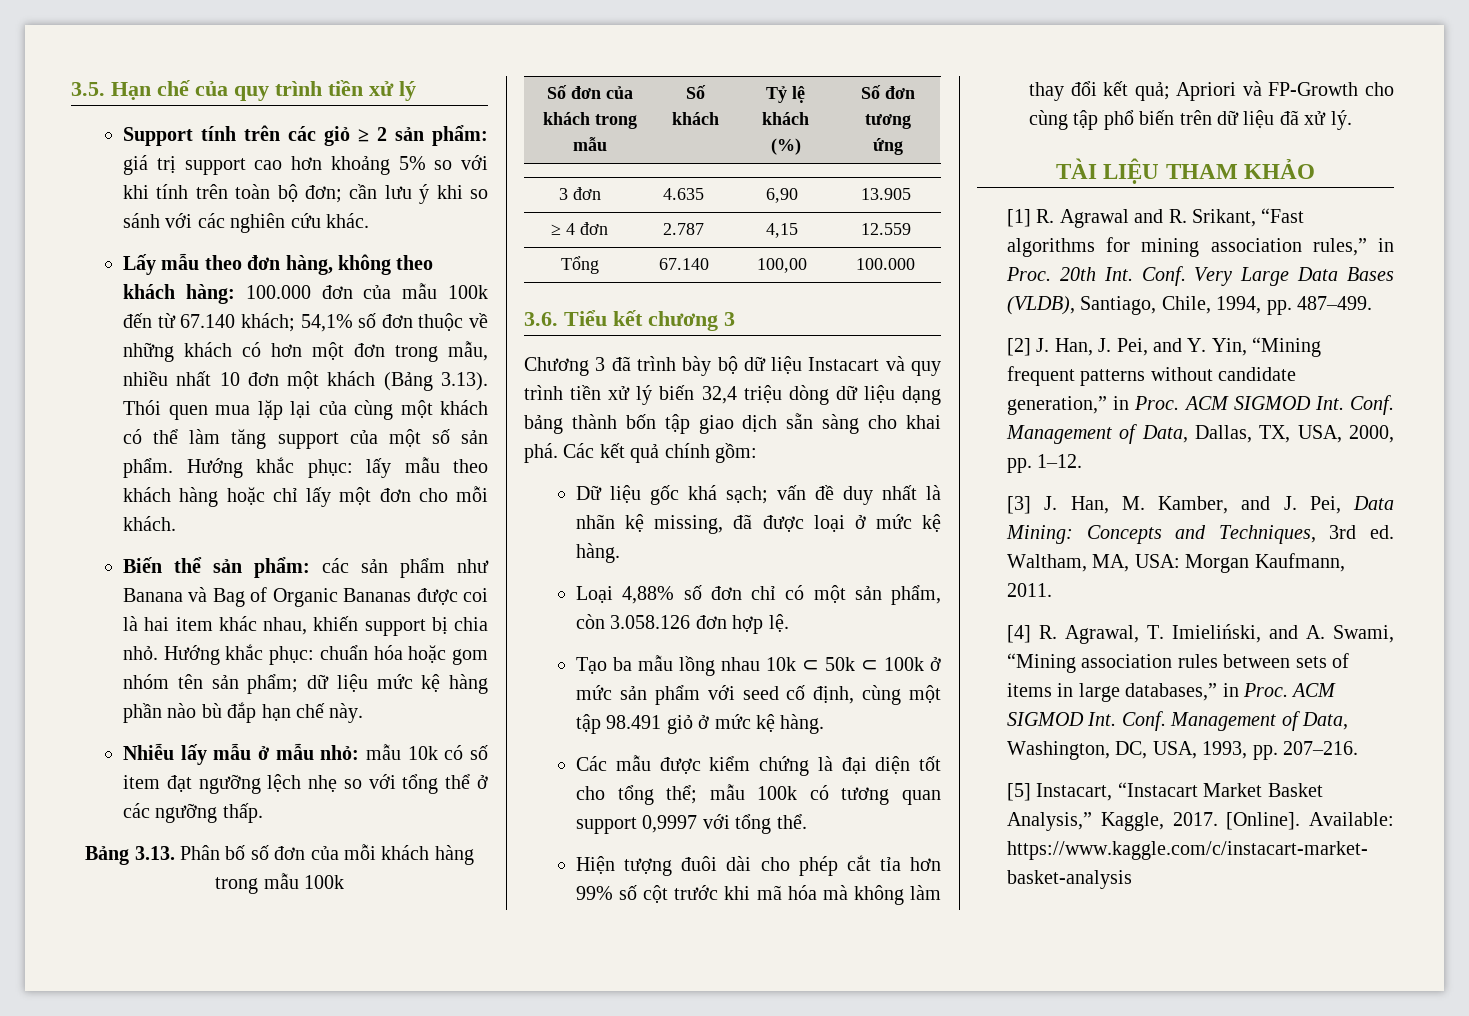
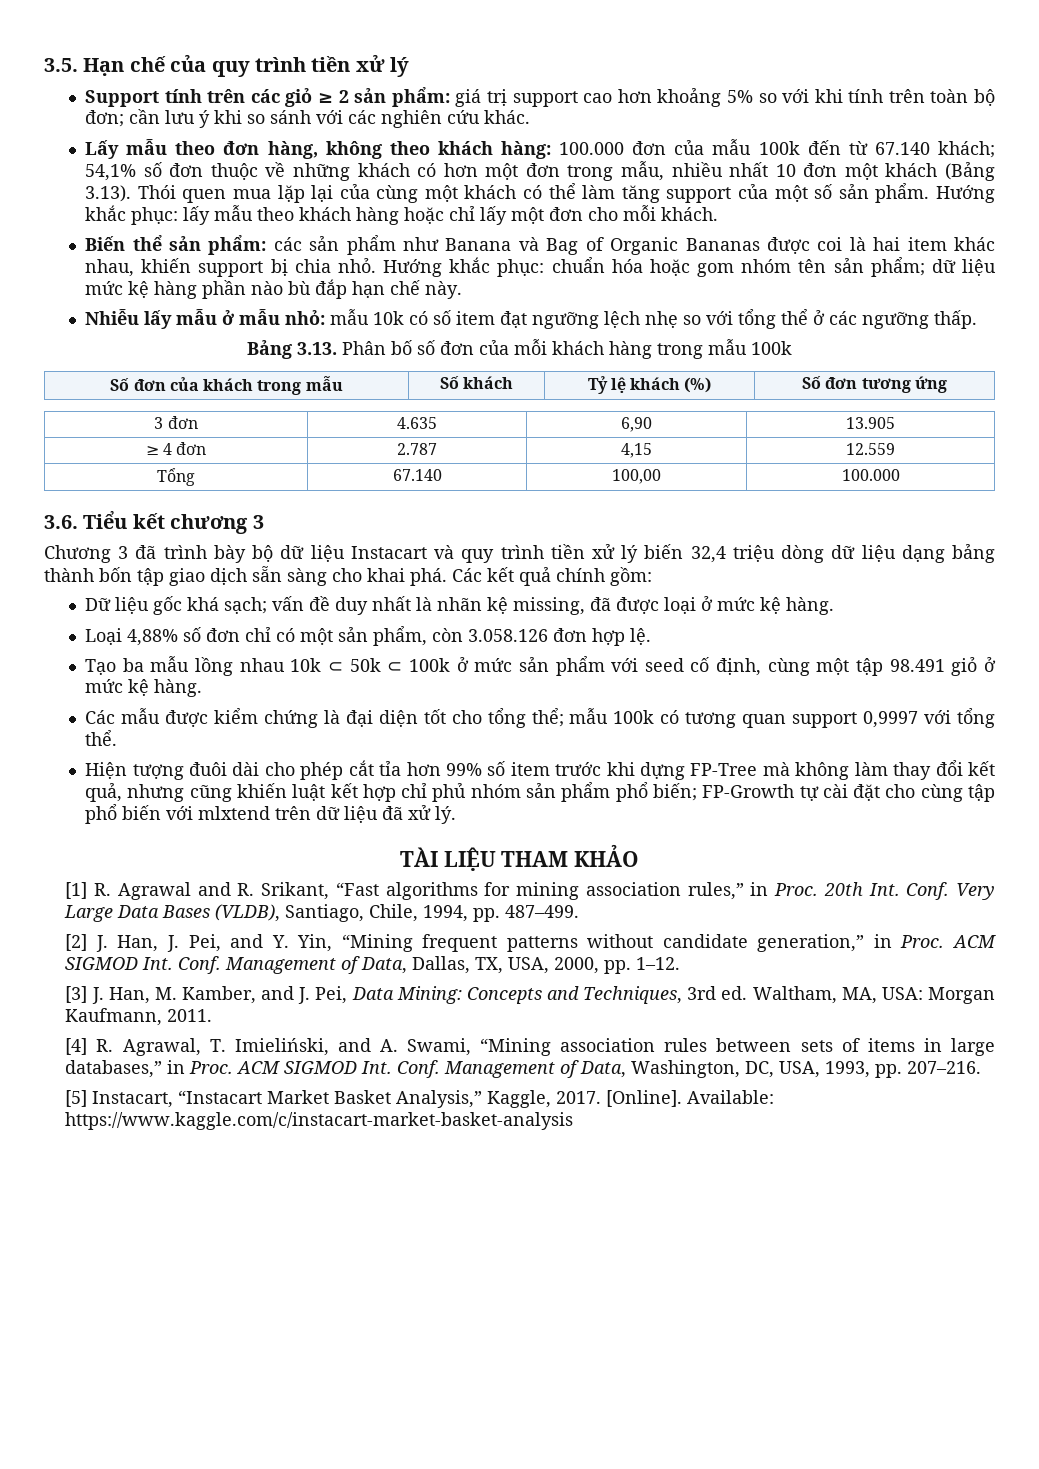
[643,885,669,903] cột -> [510,762,550,776] item
[756,885,817,900] mã hóa -> [640,762,758,780] dựng FP-Tree
[1134,81,1359,101] quả; Apriori và FP-Growth -> [85,782,881,802] quả, nhưng cũng khiến luật kết hợp chỉ phủ nhóm sản phẩm phổ biến; FP-Growth tự cài đặt
(1175, 117) none -> [166,806,271,820] với mlxtend

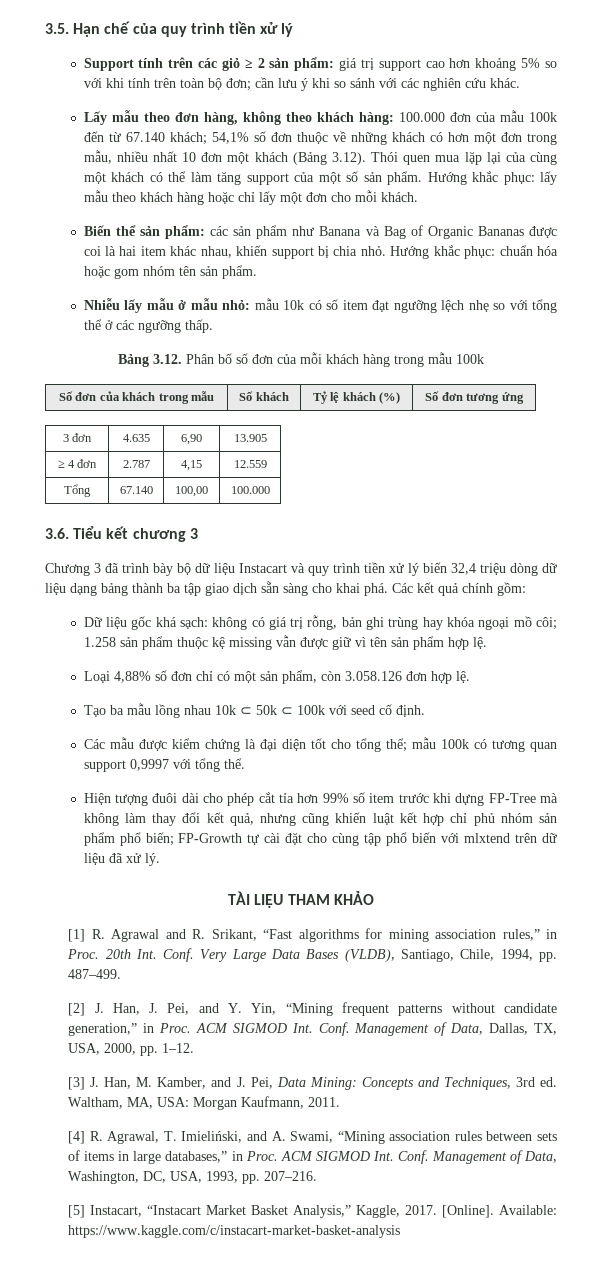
[85,185,132,202] 3.13). -> [331,152,366,165] 3.12).
[870,257,996,277] [85,279,463,299] phẩm; dữ liệu mức kệ hàng phần nào bù đắp hạn chế này. -> [221,265,257,279] phẩm.
[297,342,337,355] 3.13. -> [153,354,182,364] 3.12.
[99,567,132,582] bốn -> [167,583,181,593] ba
[224,596,835,615] sạch; vấn đề duy nhất là nhãn kệ missing, đã được loại ở mức kệ hàng. -> [179,615,558,630] [83,635,487,650] sạch: không có giá trị rỗng, bản ghi trùng hay khóa ngoại mồ côi; 1.258 sản phẩm thuộc kệ missing vẫn được giữ vì tên sản phẩm hợp lệ.
[456,656,996,676] [85,679,203,697] ở mức sản phẩm với seed cố định, cùng một tập 98.491 giỏ ở mức kệ hàng. -> [328,704,425,717] với seed cố định.

